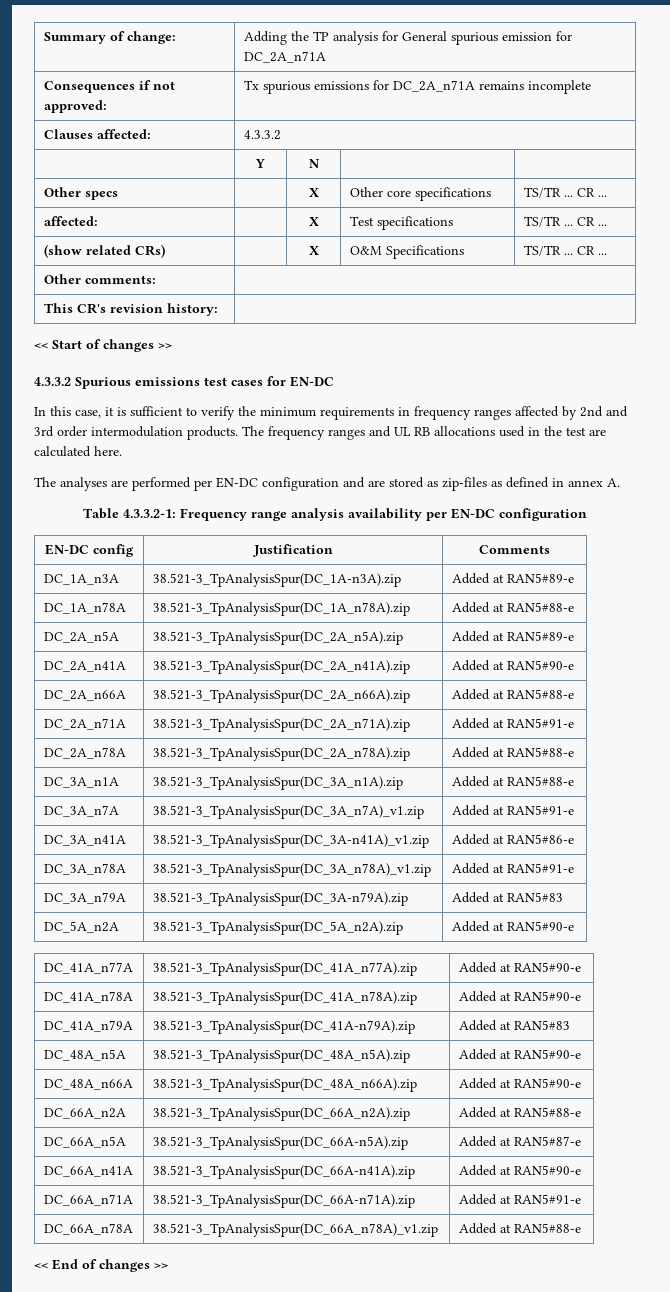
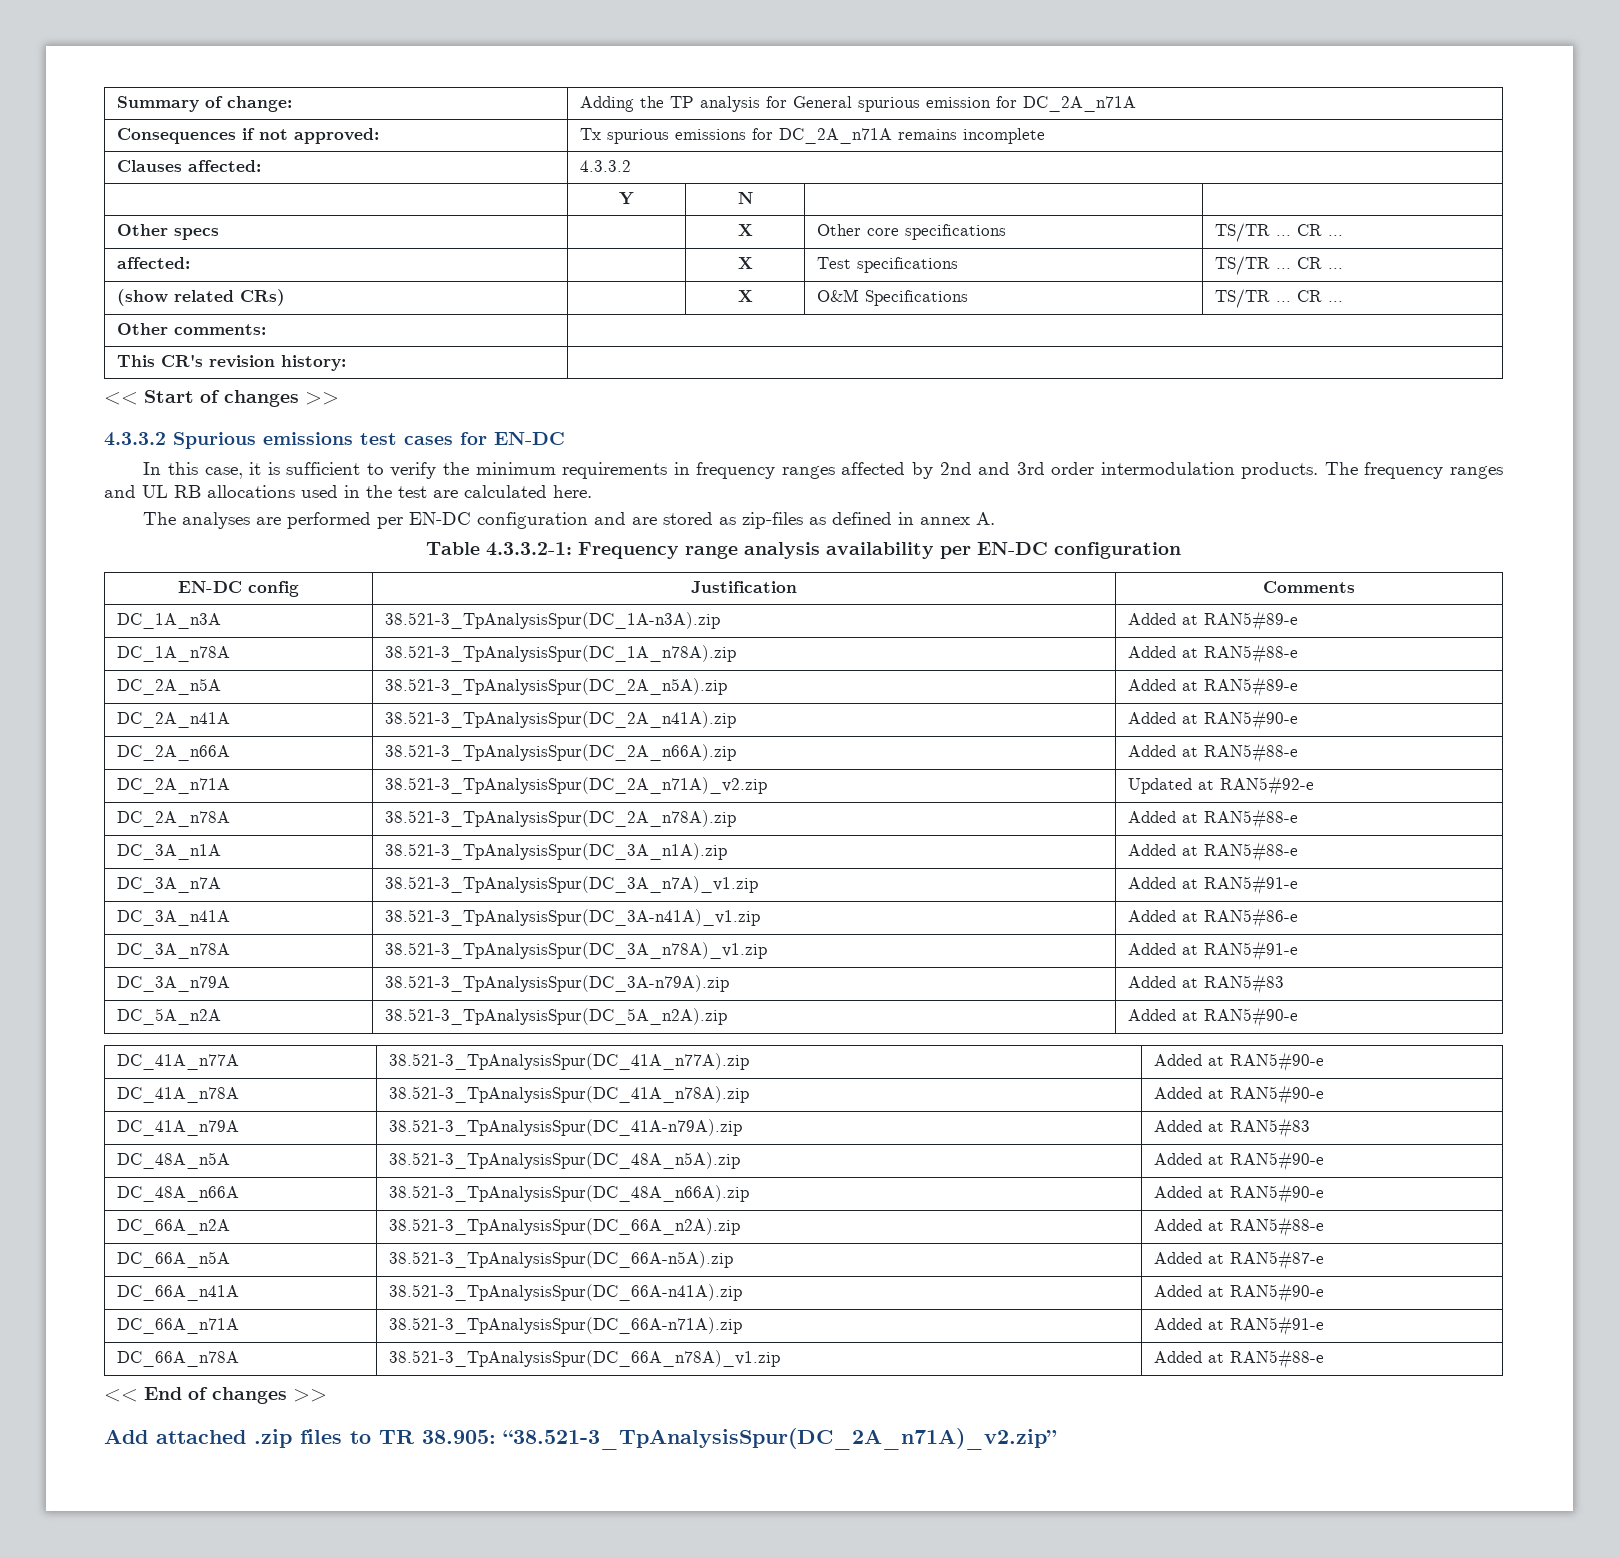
[152,718,410,732] [451,718,574,729] 38.521-3_TpAnalysisSpur(DC_2A_n71A).zip | Added at RAN5#91-e -> [384,777,767,794] [1127,776,1314,796] 38.521-3_TpAnalysisSpur(DC_2A_n71A)_v2.zip | Updated at RAN5#92-e
(168, 1266) none -> [104,1428,1057,1450] // Add attached .zip files to TR 38.905: “38.521-3_TpAnalysisSpur(DC_2A_n71A)_v2.zip”

